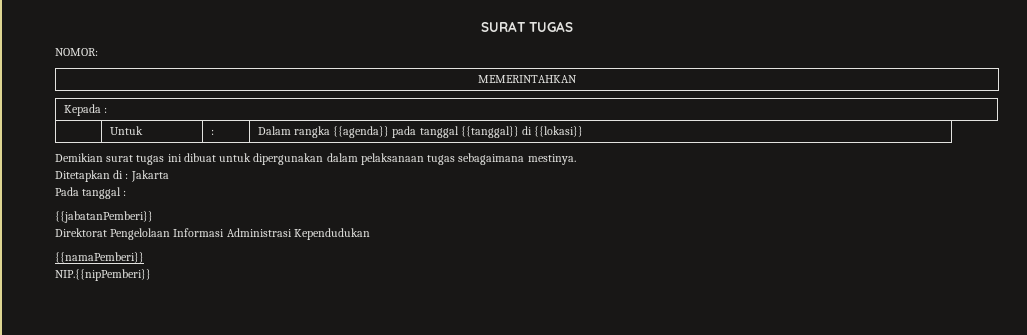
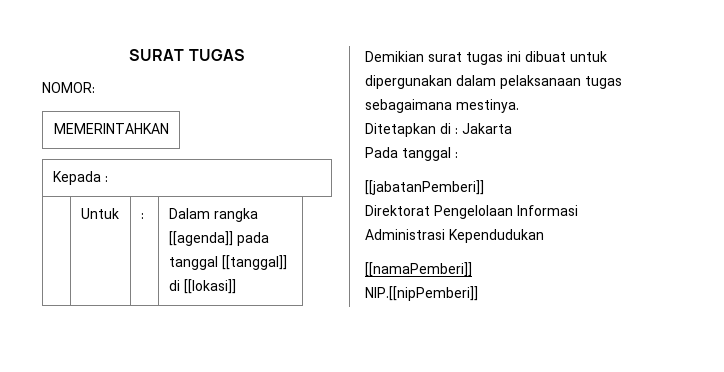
[333,126,390,138] {{agenda}} -> [168,231,233,246] [[agenda]]
[460,126,584,138] {{tanggal}} di {{lokasi}} -> [221,255,287,270] [168,279,236,294] [[tanggal]] di [[lokasi]]
[55,211,153,223] {{jabatanPemberi}} -> [365,180,484,195] [[jabatanPemberi]]
[55,252,144,263] [55,269,151,281] {{namaPemberi}} // NIP.{{nipPemberi}} -> [365,262,472,277] [365,286,478,301] [[namaPemberi]] // NIP.[[nipPemberi]]

